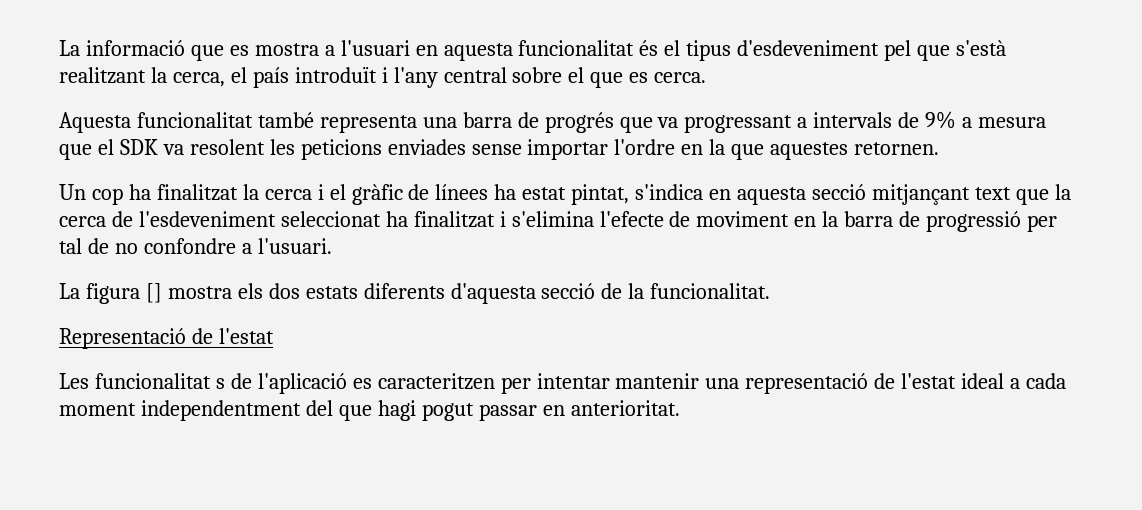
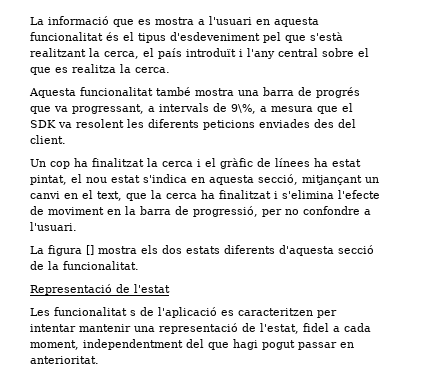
(649, 77) none -> [72,64,131,73] realitza la
[319,115,417,133] representa -> [195,88,234,96] mostra
[684,115,793,133] progressant -> [72,104,144,114] progressant,
[925,111,957,129] 9% -> [231,104,256,114] 9\%,
(295, 147) none -> [148,119,199,128] diferents
[471,139,940,160] sense importar l'ordre en la que aquestes retornen. -> [314,119,356,128] [30,135,66,144] des del client.
[635,184,1071,205] [59,211,381,227] s'indica en aquesta secció mitjançant text que la cerca de l'esdeveniment seleccionat -> [71,174,379,185] [30,190,197,201] el nou estat s'indica en aquesta secció, mitjançant un canvi en el text, que la cerca
[926,211,1058,232] [59,238,109,254] progressió per tal de -> [193,206,282,217] progressió, per
[901,373,1005,389] l'estat ideal -> [260,323,329,334] l'estat, fidel
[59,403,136,416] moment -> [30,340,79,350] moment,

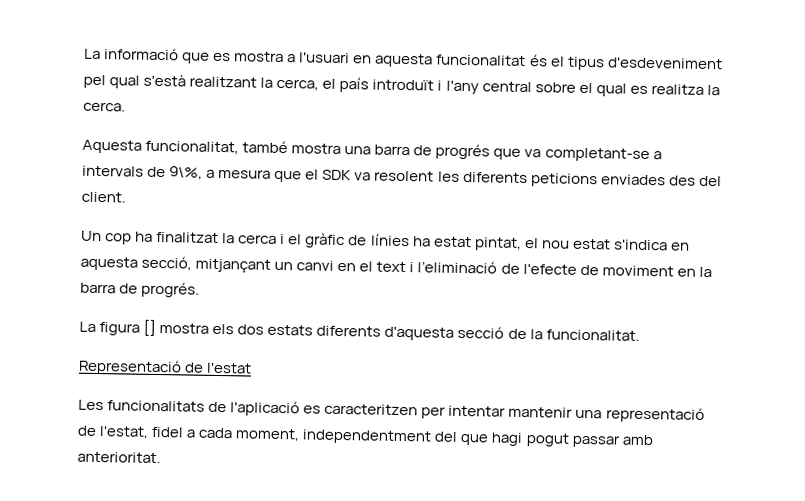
[285,35,306,43] que -> [109,75,141,89] qual
[30,67,51,75] que -> [595,83,627,97] qual
[80,87,153,96] funcionalitat -> [145,140,240,155] funcionalitat,
[72,104,144,114] progressant, -> [544,147,650,163] completant-se
[275,158,310,167] línees -> [370,233,410,247] línies
[97,190,334,201] text, que la cerca ha finalitzat i s'elimina -> [376,260,520,274] text i l’eliminació de
[193,206,371,217] [30,222,77,231] progressió, per no confondre a l'usuari. -> [141,281,201,298] progrés.
[54,307,136,316] funcionalitat s -> [107,400,206,412] funcionalitats
[340,342,354,348] en -> [621,434,654,446] amb

